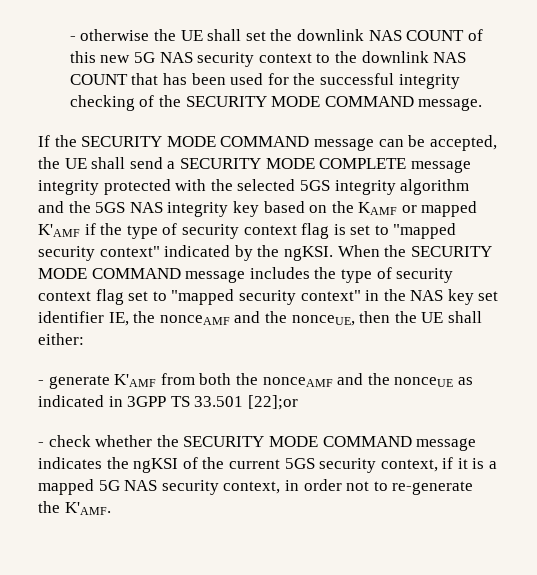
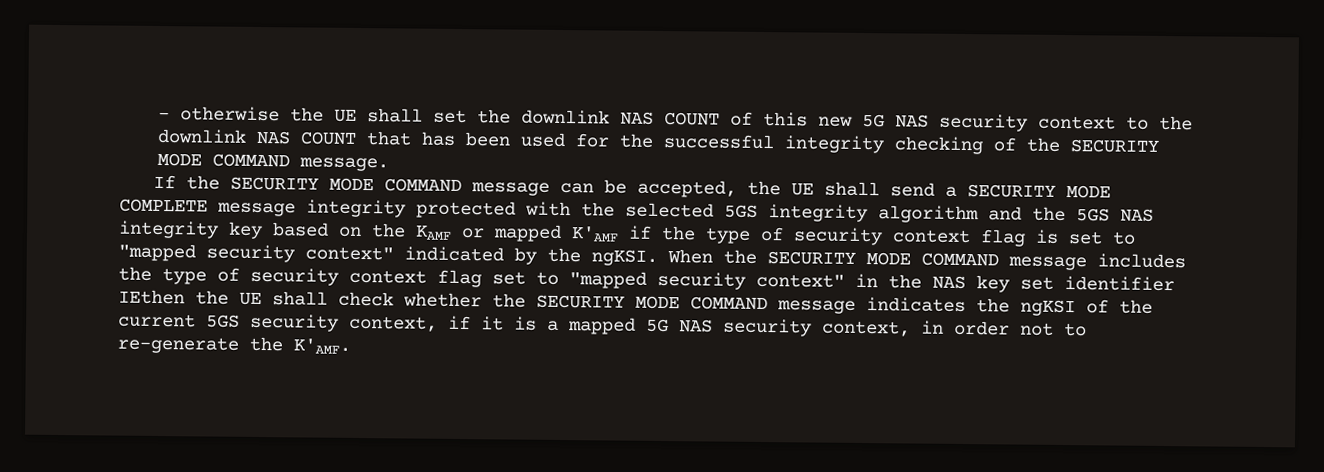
[108,311,482,326] [38,333,84,345] [38,373,473,389] [38,395,298,410] [38,442,44,447] IE, the nonceAMF and the nonceUE, then the UE shall either: // - generate K'AMF from both the nonceAMF and the nonceUE as indicated in 3GPP TS 33.501 [22];or // - -> [118,289,328,306] IEthen the UE shall

